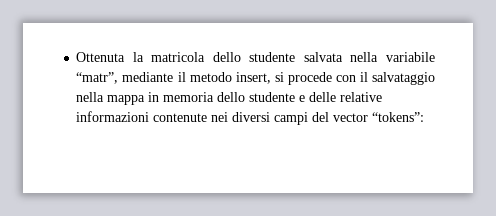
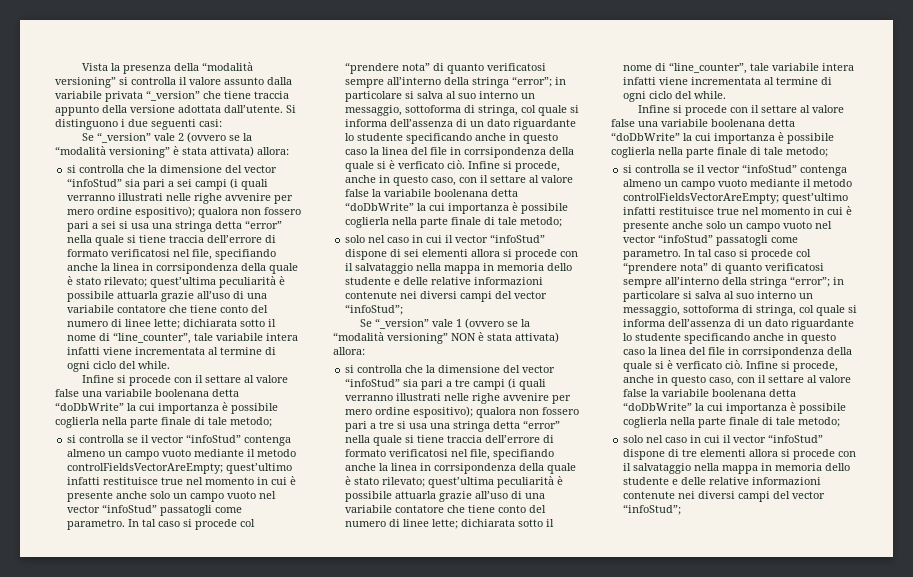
[76,52,435,62] [76,72,271,84] Ottenuta la matricola dello studente salvata nella variabile “matr”, mediante il metodo insert, -> [82,62,254,74] [55,77,292,88] [55,90,289,102] [55,105,296,116] [55,119,222,130] [82,132,253,143] [55,146,289,158] [67,165,278,173] [67,178,269,190] [67,193,294,204] [67,206,302,218] [67,220,283,232] [67,235,277,246] [67,249,277,260] [67,263,299,274] [67,276,286,288] [67,291,268,302] [67,305,269,313] [67,319,277,329] [67,332,299,344] [67,347,277,355] [67,361,171,372] [82,375,289,386] [55,389,239,397] [55,402,278,414] [55,417,272,428] [67,434,292,446] [67,449,297,460] [67,463,293,474] [67,476,297,485] [67,491,277,502] [67,504,243,516] [67,519,256,530] [345,62,547,74] [345,76,567,88] [345,91,536,102] [345,105,580,116] [345,119,577,130] [345,133,559,144] [345,147,575,158] [345,160,561,172] [345,175,574,186] [345,189,519,197] [345,202,569,214] [345,217,563,228] [345,234,546,243] [345,249,501,260] Vista la presenza della “modalità versioning” si controlla il valore assunto dalla variabile privata “_version” che tiene traccia appunto della versione adottata dall’utente. Si distinguono i due seguenti casi: // Se “_version” vale 2 (ovvero se la “modalità versioning” è stata attivata) allora: // si controlla che la dimensione del vector “infoStud” sia pari a sei campi (i quali verranno illustrati nelle righe avvenire per mero ordine espositivo); qualora non fossero pari a sei si usa una stringa detta “error” nella quale si tiene traccia dell’errore di formato verificatosi nel file, specifiando anche la linea in corrsipondenza della quale è stato rilevato; quest’ultima peculiarità è possibile attuarla grazie all’uso di una variabile contatore che tiene conto del numero di linee lette; dichiarata sotto il nome di “line_counter”, tale variabile intera infatti viene incrementata al termine di ogni ciclo del while. // Infine si procede con il settare al valore false una variabile boolenana detta “doDbWrite” la cui importanza è possibile coglierla nella parte finale di tale metodo; // si controlla se il vector “infoStud” contenga almeno un campo vuoto mediante il metodo controlFieldsVectorAreEmpty; quest’ultimo infatti restituisce true nel momento in cui è presente anche solo un campo vuoto nel vector “infoStud” passatogli come parametro. In tal caso si procede col “prendere nota” di quanto verificatosi sempre all’interno della stringa “error”; in particolare si salva al suo interno un messaggio, sottoforma di stringa, col quale si informa dell’assenza di un dato riguardante lo studente specificando anche in questo caso la linea del file in corrsipondenza della quale si è verficato ciò. Infine si procede, anche in questo caso, con il settare al valore false la variabile boolenana detta “doDbWrite” la cui importanza è possibile coglierla nella parte finale di tale metodo; // solo nel caso in cui il vector “infoStud” dispone di sei elementi allora
[372,112,425,122] “tokens”: -> [345,304,404,315] [360,318,531,329] [333,332,559,344] [333,347,365,355] [345,365,556,373] [345,378,547,390] [345,393,572,404] [345,406,580,418] [345,420,561,432] [345,435,555,446] [345,449,555,460] [345,463,577,474] [345,476,564,488] [345,491,546,502] [345,505,547,513] [345,519,555,529] [623,62,855,74] [623,77,833,85] [623,91,727,102] [638,105,845,116] [611,119,795,127] [611,132,834,144] [611,147,828,158] [623,164,848,176] [623,179,853,190] [623,193,849,204] [623,206,853,215] [623,221,833,232] [623,234,799,246] [623,249,812,260] [623,262,825,274] [623,276,845,288] [623,291,814,302] [623,305,858,316] [623,319,855,330] [623,333,837,344] [623,347,853,358] [623,360,839,372] [623,375,852,386] [623,389,797,397] [623,402,847,414] [623,417,841,428] [623,434,824,443] [623,449,857,460] [623,463,851,474] [623,477,822,485] [623,491,826,502] [623,504,682,515] “infoStud”; // Se “_version” vale 1 (ovvero se la “modalità versioning” NON è stata attivata) allora: // si controlla che la dimensione del vector “infoStud” sia pari a tre campi (i quali verranno illustrati nelle righe avvenire per mero ordine espositivo); qualora non fossero pari a tre si usa una stringa detta “error” nella quale si tiene traccia dell’errore di formato verificatosi nel file, specifiando anche la linea in corrsipondenza della quale è stato rilevato; quest’ultima peculiarità è possibile attuarla grazie all’uso di una variabile contatore che tiene conto del numero di linee lette; dichiarata sotto il nome di “line_counter”, tale variabile intera infatti viene incrementata al termine di ogni ciclo del while. // Infine si procede con il settare al valore false una variabile boolenana detta “doDbWrite” la cui importanza è possibile coglierla nella parte finale di tale metodo; // si controlla se il vector “infoStud” contenga almeno un campo vuoto mediante il metodo controlFieldsVectorAreEmpty; quest’ultimo infatti restituisce true nel momento in cui è presente anche solo un campo vuoto nel vector “infoStud” passatogli come parametro. In tal caso si procede col “prendere nota” di quanto verificatosi sempre all’interno della stringa “error”; in particolare si salva al suo interno un messaggio, sottoforma di stringa, col quale si informa dell’assenza di un dato riguardante lo studente specificando anche in questo caso la linea del file in corrsipondenza della quale si è verficato ciò. Infine si procede, anche in questo caso, con il settare al valore false la variabile boolenana detta “doDbWrite” la cui importanza è possibile coglierla nella parte finale di tale metodo; // solo nel caso in cui il vector “infoStud” dispone di tre elementi allora si procede con il salvataggio nella mappa in memoria dello studente e delle relative informazioni contenute nei diversi campi del vector “infoStud”;

